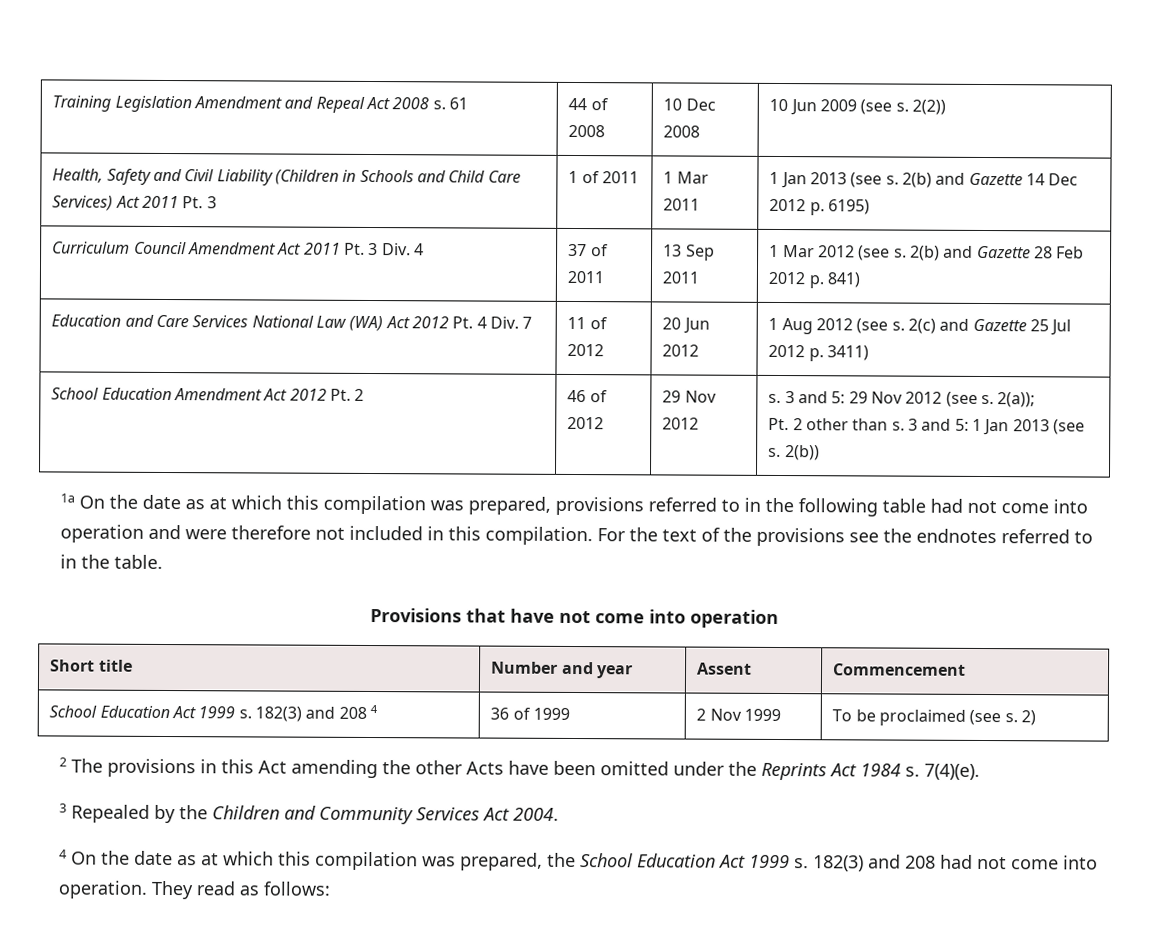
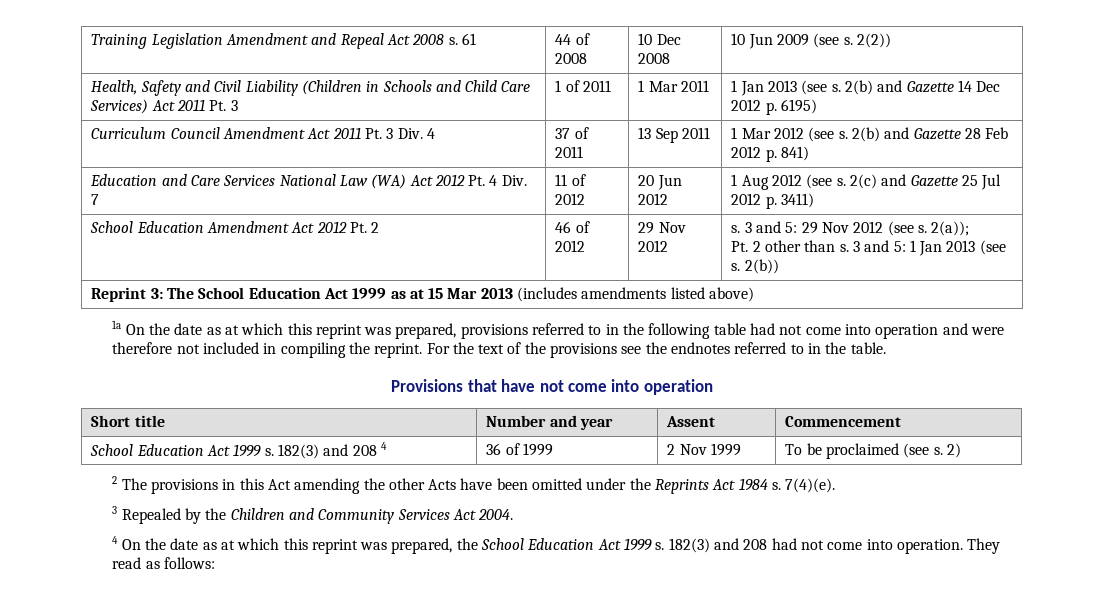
(820, 453) none -> [91,287,755,302] // Reprint 3: The School Education Act 1999 as at 15 Mar 2013 (includes amendments listed above)
[323,495,427,515] compilation -> [315,324,362,339] reprint
[448,526,594,546] this compilation. -> [280,342,423,358] compiling the reprint.
[315,851,419,871] compilation -> [311,539,358,554] reprint

